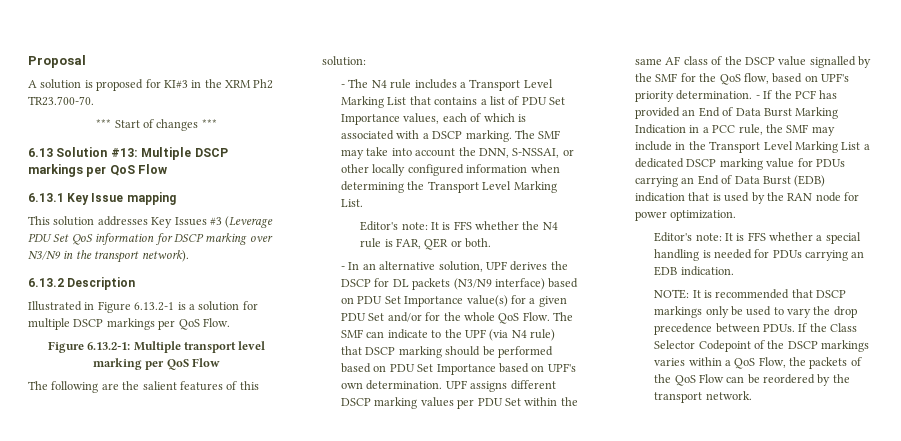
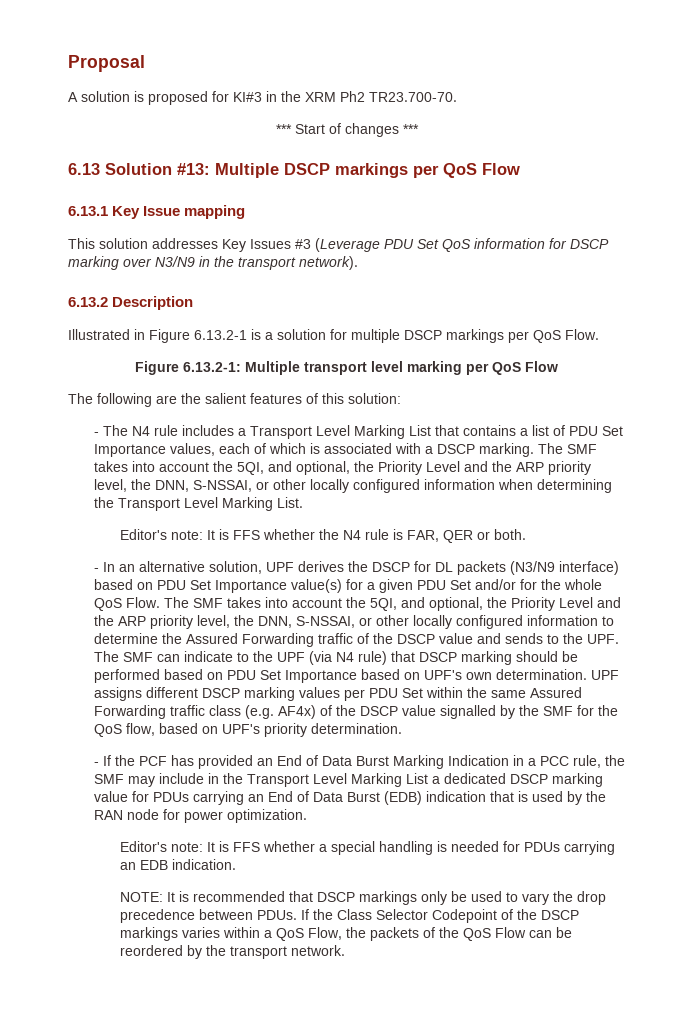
[341,147,476,159] may take into account the -> [93,461,591,475] [93,479,151,492] takes into account the 5QI, and optional, the Priority Level and the ARP priority level, the
(364, 333) none -> [226,597,621,611] [93,615,614,629] [93,633,619,647] [93,651,153,662] takes into account the 5QI, and optional, the Priority Level and the ARP priority level, the DNN, S-NSSAI, or other locally configured information to determine the Assured Forwarding traffic of the DSCP value and sends to the UPF. The SMF
[665,56,708,65] AF class -> [529,687,582,698] [93,705,316,719] Assured Forwarding traffic class (e.g. AF4x)
(753, 95) none -> (402, 728) //

